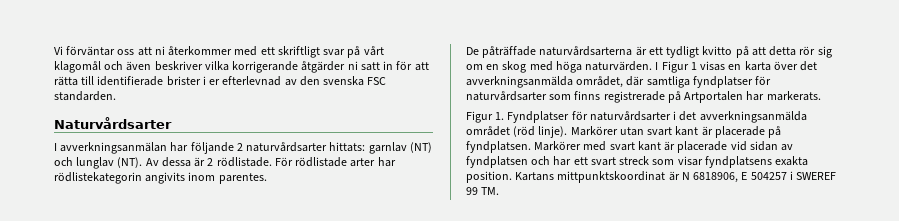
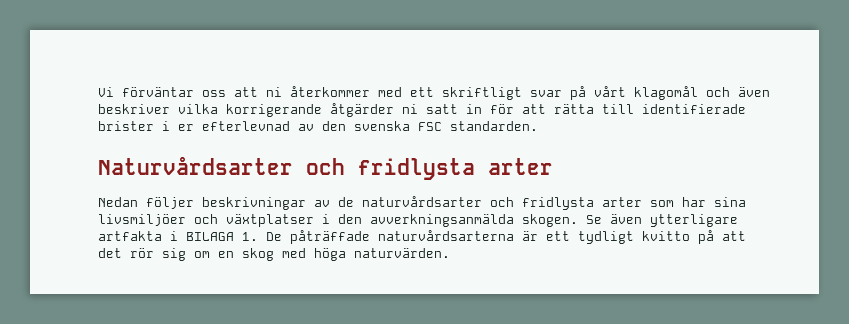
[54,142,432,154] [54,157,396,169] [54,172,267,184] // I avverkningsanmälan har följande 2 naturvårdsarter hittats: garnlav (NT) och lunglav (NT). Av dessa är 2 rödlistade. För rödlistade arter har rödlistekategorin angivits inom parentes. // -> [306,158,553,180] [98,196,746,210] [98,214,738,227] [98,231,258,241] och fridlysta arter // Nedan följer beskrivningar av de naturvårdsarter och fridlysta arter som har sina livsmiljöer och växtplatser i den avverkningsanmälda skogen. Se även ytterligare artfakta i BILAGA 1.
[769,46,797,56] detta -> [98,248,122,258] det
[655,61,818,73] [466,76,772,88] [466,91,821,103] [466,111,807,123] [466,126,782,138] [466,141,794,153] [466,156,809,168] [466,171,837,183] [466,187,500,195] I Figur 1 visas en karta över det avverkningsanmälda området, där samtliga fyndplatser för naturvårdsarter som finns registrerade på Artportalen har markerats. // Figur 1. Fyndplatser för naturvårdsarter i det avverkningsanmälda området (röd linje). Markörer utan svart kant är placerade på fyndplatsen. Markörer med svart kant är placerade vid sidan av fyndplatsen och har ett svart streck som visar fyndplatsens exakta position. Kartans mittpunktskoordinat är N 6818906, E 504257 i SWEREF 99 TM. -> (450, 253) none

